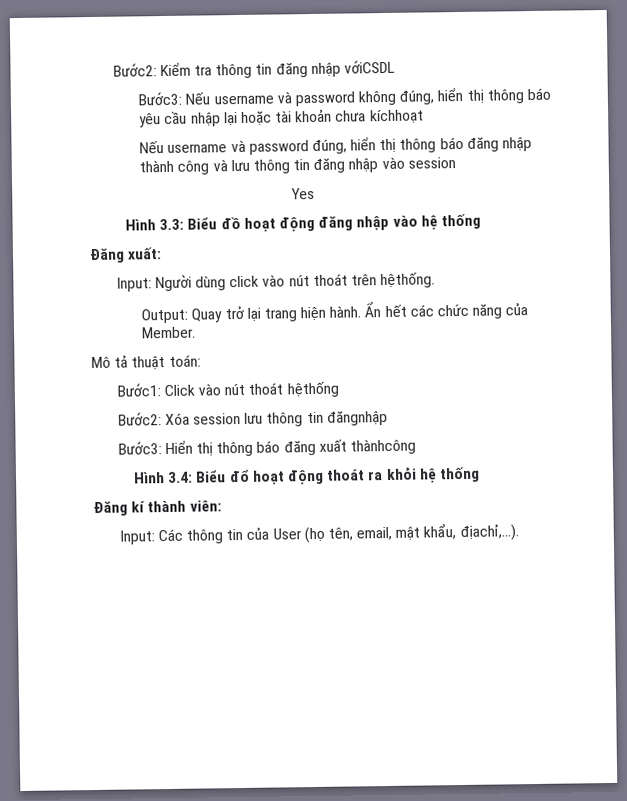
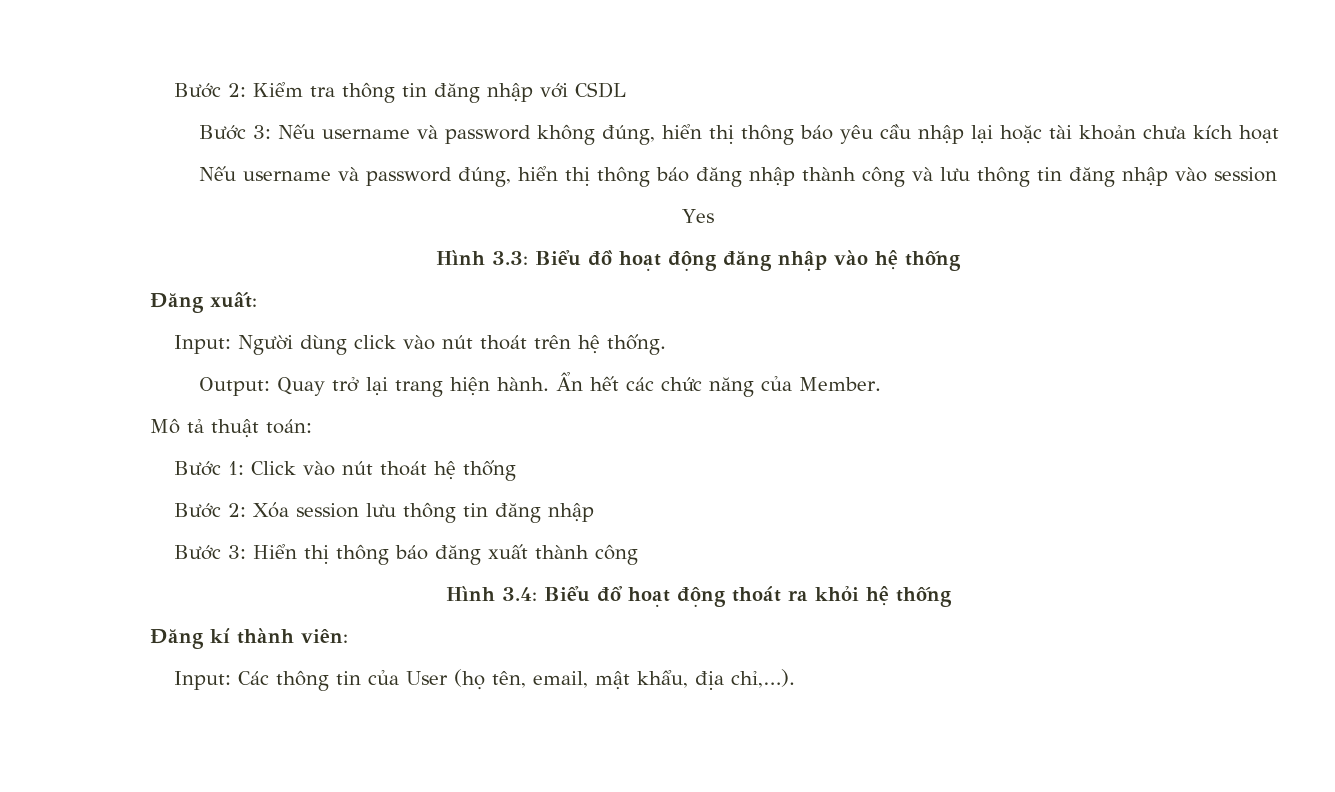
[112,63,157,77] Bước2: -> [174,83,247,98] Bước 2:
[343,59,395,74] [138,91,183,106] vớiCSDL // Bước3: -> [540,82,627,98] [198,125,271,140] với CSDL // Bước 3:
[369,109,424,125] kíchhoạt -> [1192,125,1279,144] kích hoạt
[380,271,436,289] hệthống. -> [578,334,667,355] hệ thống.
[116,383,161,397] Bước1: -> [174,461,245,476] Bước 1:
[286,380,339,398] [117,412,162,426] hệthống // Bước2: -> [434,460,517,481] [174,503,247,518] hệ thống // Bước 2:
[326,409,388,426] [117,441,162,455] đăngnhập // Bước3: -> [495,503,595,523] [174,545,247,560] đăng nhập // Bước 3:
[349,438,416,455] thànhcông -> [535,544,639,565] thành công
[459,524,519,542] địachỉ,…). -> [695,669,796,690] địa chỉ,…).

